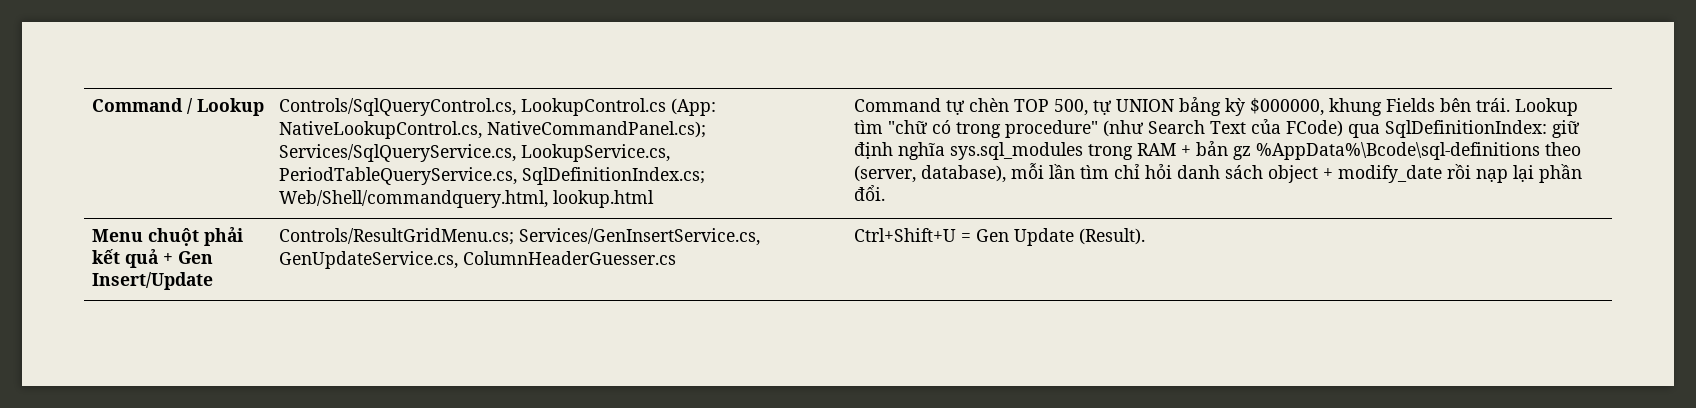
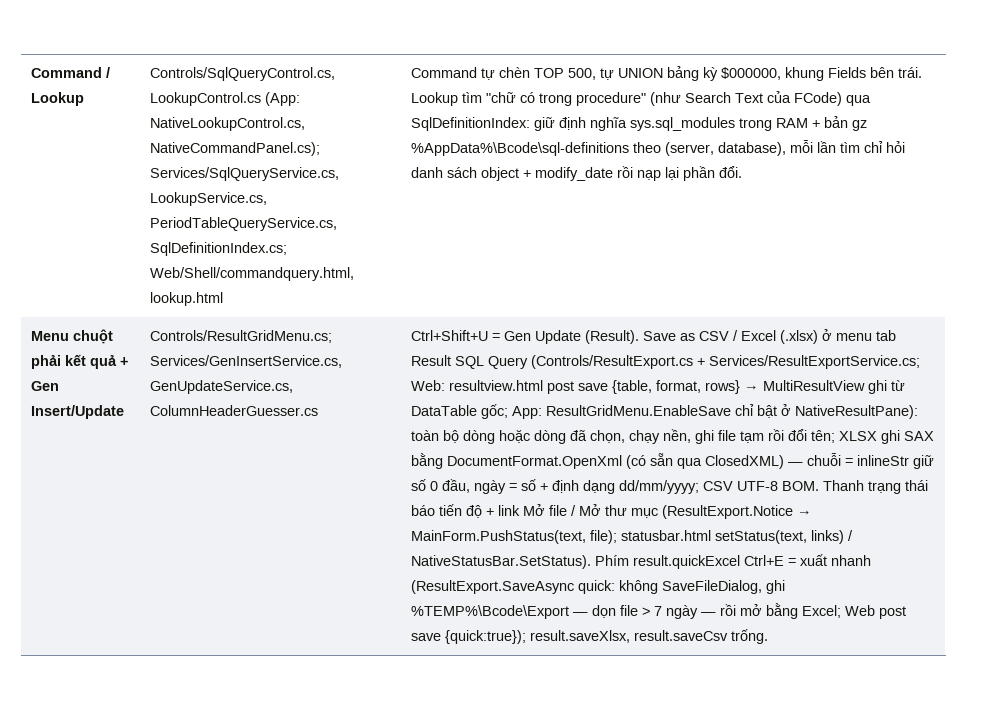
(1145, 236) none -> [643,329,897,344] [411,355,921,369] [411,380,906,394] [411,404,919,419] [411,429,935,444] [411,453,935,469] [411,479,929,494] [411,504,813,519] [411,530,854,544] [411,554,872,569] [411,580,786,594] [411,603,907,619] [411,629,769,644] Save as CSV / Excel (.xlsx) ở menu tab Result SQL Query (Controls/ResultExport.cs + Services/ResultExportService.cs; Web: resultview.html post save {table, format, rows} → MultiResultView ghi từ DataTable gốc; App: ResultGridMenu.EnableSave chỉ bật ở NativeResultPane): toàn bộ dòng hoặc dòng đã chọn, chạy nền, ghi file tạm rồi đổi tên; XLSX ghi SAX bằng DocumentFormat.OpenXml (có sẵn qua ClosedXML) — chuỗi = inlineStr giữ số 0 đầu, ngày = số + định dạng dd/mm/yyyy; CSV UTF-8 BOM. Thanh trạng thái báo tiến độ + link Mở file / Mở thư mục (ResultExport.Notice → MainForm.PushStatus(text, file); statusbar.html setStatus(text, links) / NativeStatusBar.SetStatus). Phím result.quickExcel Ctrl+E = xuất nhanh (ResultExport.SaveAsync quick: không SaveFileDialog, ghi %TEMP%\Bcode\Export — dọn file > 7 ngày — rồi mở bằng Excel; Web post save {quick:true}); result.saveXlsx, result.saveCsv trống.

